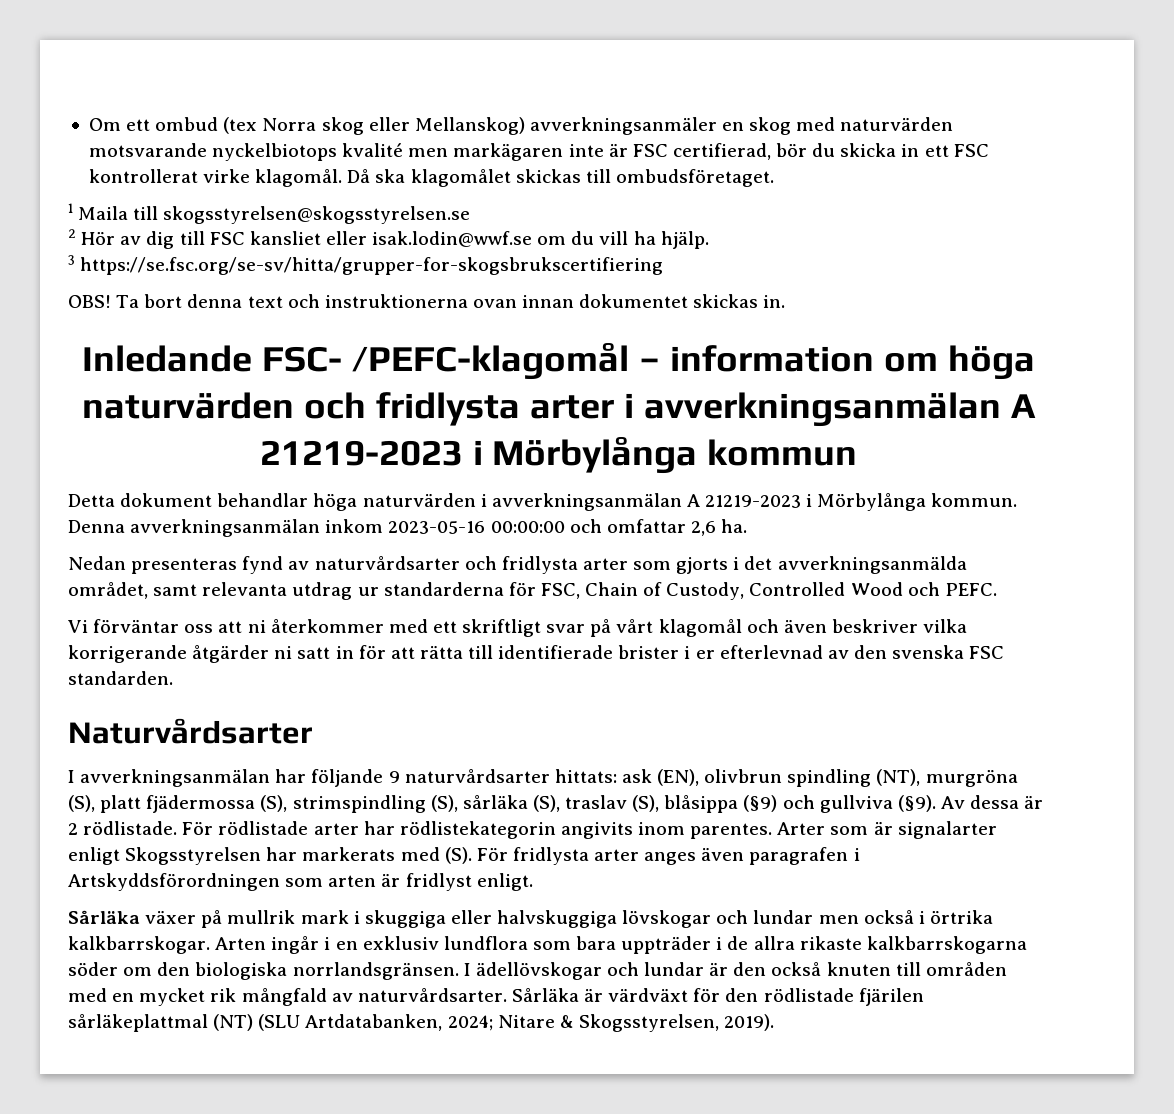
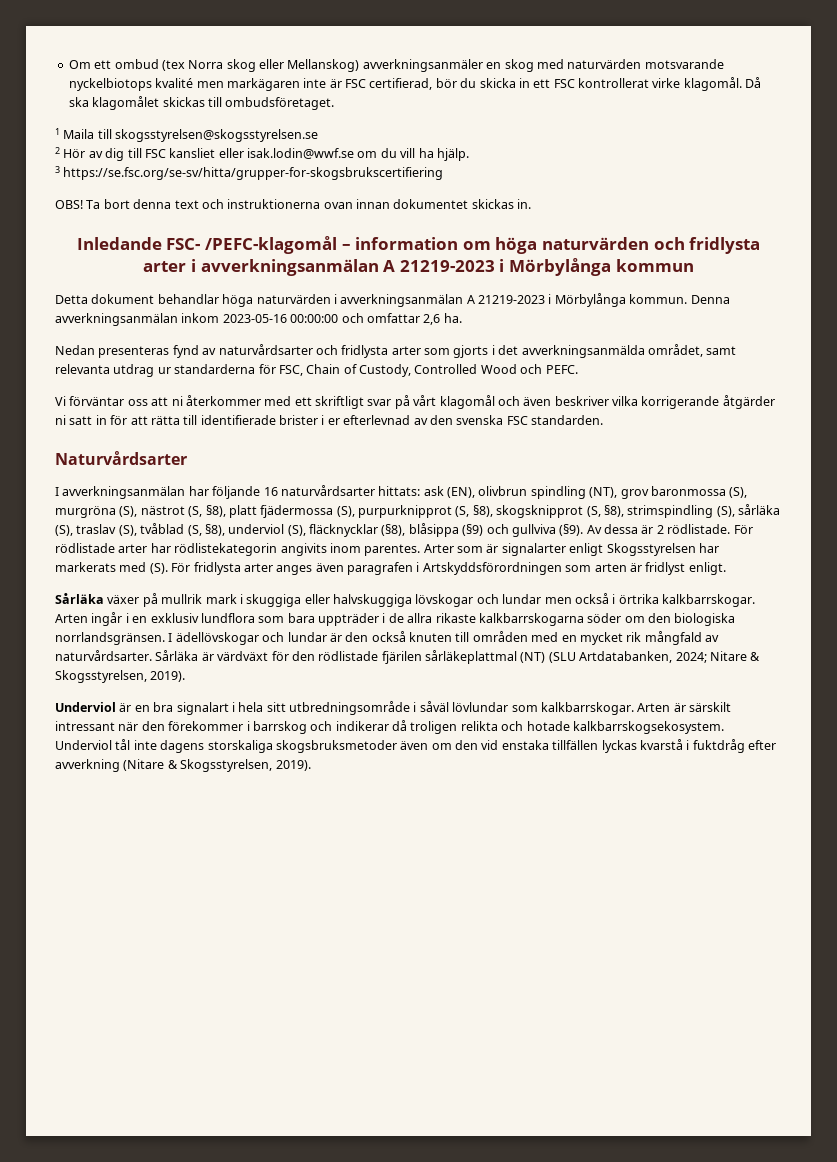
[388,771,400,783] 9 -> [263,487,278,496] 16
[925,770,1018,787] [68,795,288,813] murgröna (S), platt fjädermossa (S), -> [620,486,748,499] [55,505,624,518] grov baronmossa (S), murgröna (S), nästrot (S, §8), platt fjädermossa (S), purpurknipprot (S, §8), skogsknipprot (S, §8),
(660, 803) none -> [140,523,406,537] tvåblad (S, §8), underviol (S), fläcknycklar (§8),
(775, 1022) none -> [55,701,731,715] [55,720,724,734] [55,739,776,753] [55,759,311,772] // Underviol är en bra signalart i hela sitt utbredningsområde i såväl lövlundar som kalkbarrskogar. Arten är särskilt intressant när den förekommer i barrskog och indikerar då troligen relikta och hotade kalkbarrskogsekosystem. Underviol tål inte dagens storskaliga skogsbruksmetoder även om den vid enstaka tillfällen lyckas kvarstå i fuktdråg efter avverkning (Nitare & Skogsstyrelsen, 2019).

